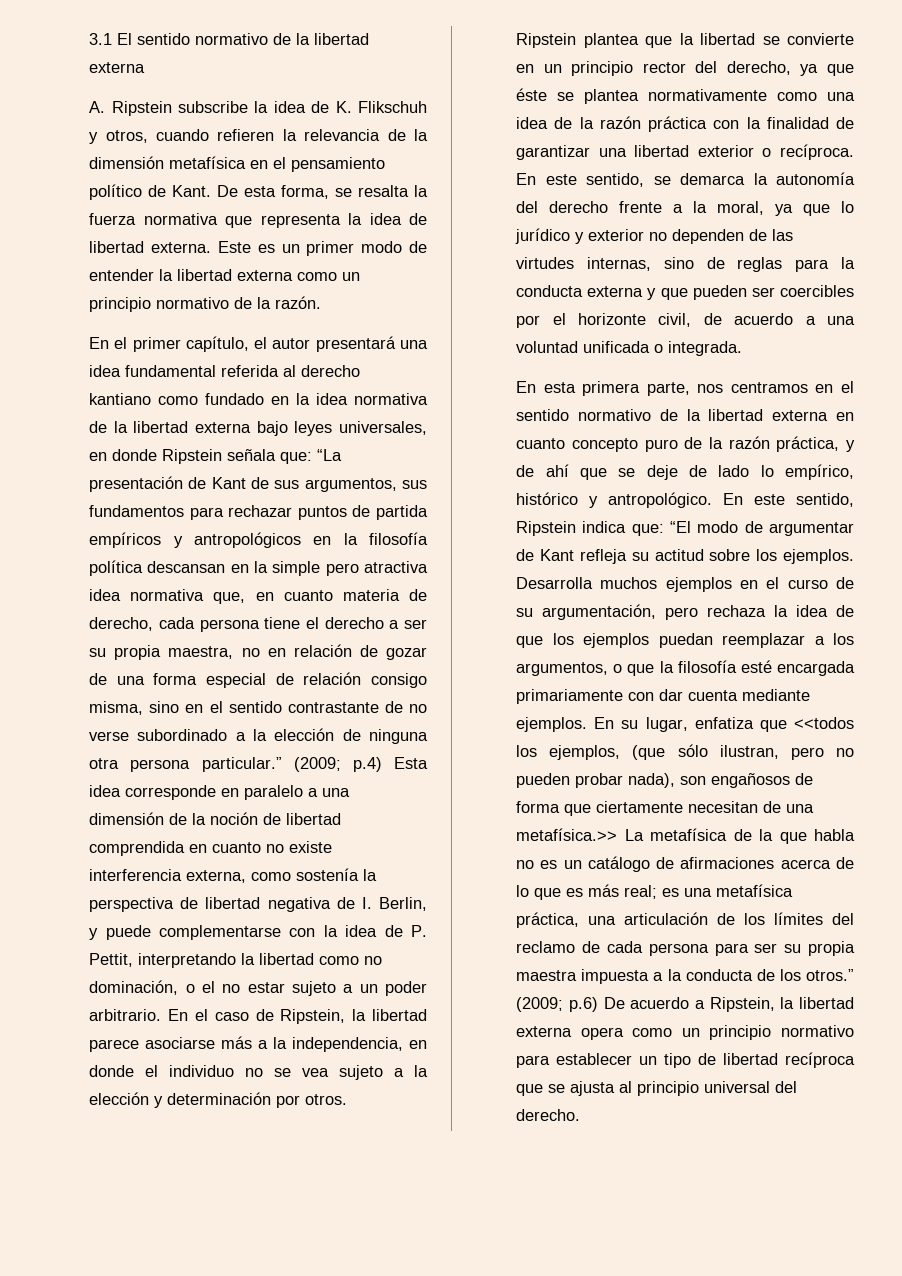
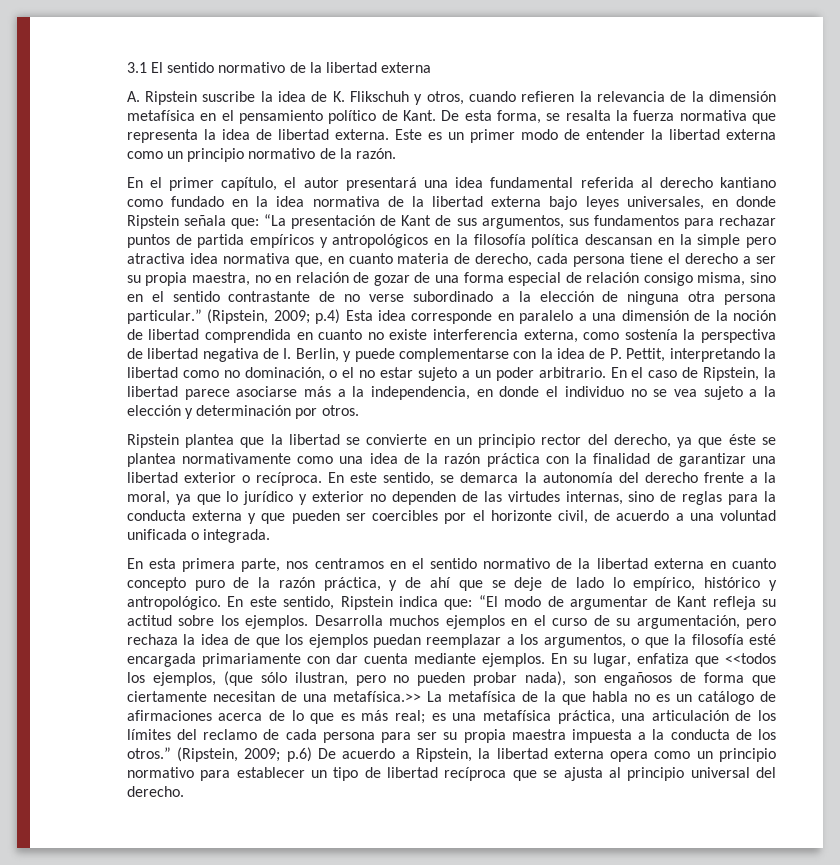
[177,101,248,113] subscribe -> [202,91,256,102] suscribe
[293,757,341,772] (2009; -> [207,309,310,324] (Ripstein, 2009;
[516,997,564,1012] (2009; -> [177,747,281,762] (Ripstein, 2009;

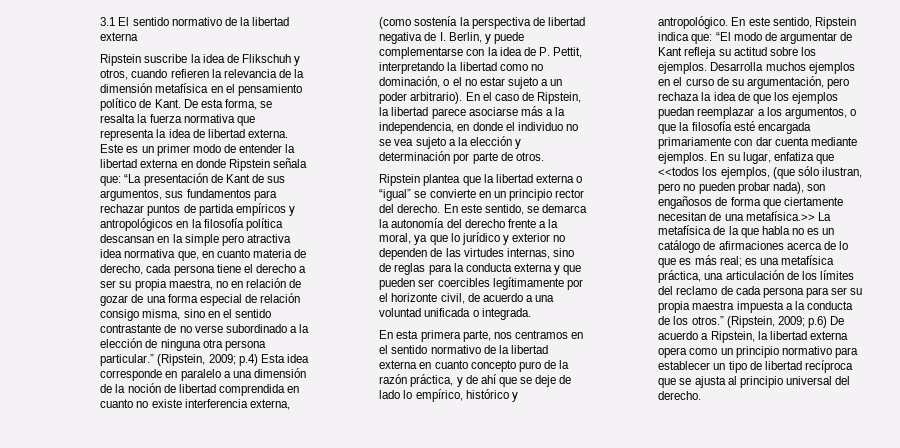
[126,91,140,102] A. -> (139, 36) none
[332,91,345,102] K. -> (239, 58) none
[126,148,396,162] [126,177,776,191] [126,196,704,210] como un principio normativo de la razón. // En el primer capítulo, el autor presentará una idea fundamental referida al derecho kantiano como fundado en la idea normativa de la libertad externa bajo leyes universales, -> (179, 163) none
[583,332,620,340] como -> [379,17,412,29] (como
[538,367,606,378] arbitrario. -> [410,92,463,104] arbitrario).
(318, 413) none -> [472,152,513,164] parte de
(340, 439) none -> [535,174,582,183] [379,189,412,201] externa o “igual”
[613,434,776,448] [126,453,776,467] [126,472,323,486] derecho, ya que éste se plantea normativamente como una idea de la razón práctica con la finalidad de garantizar una libertad exterior o recíproca. -> [397,204,441,213] derecho.
(439, 515) none -> [492,277,564,290] legítimamente

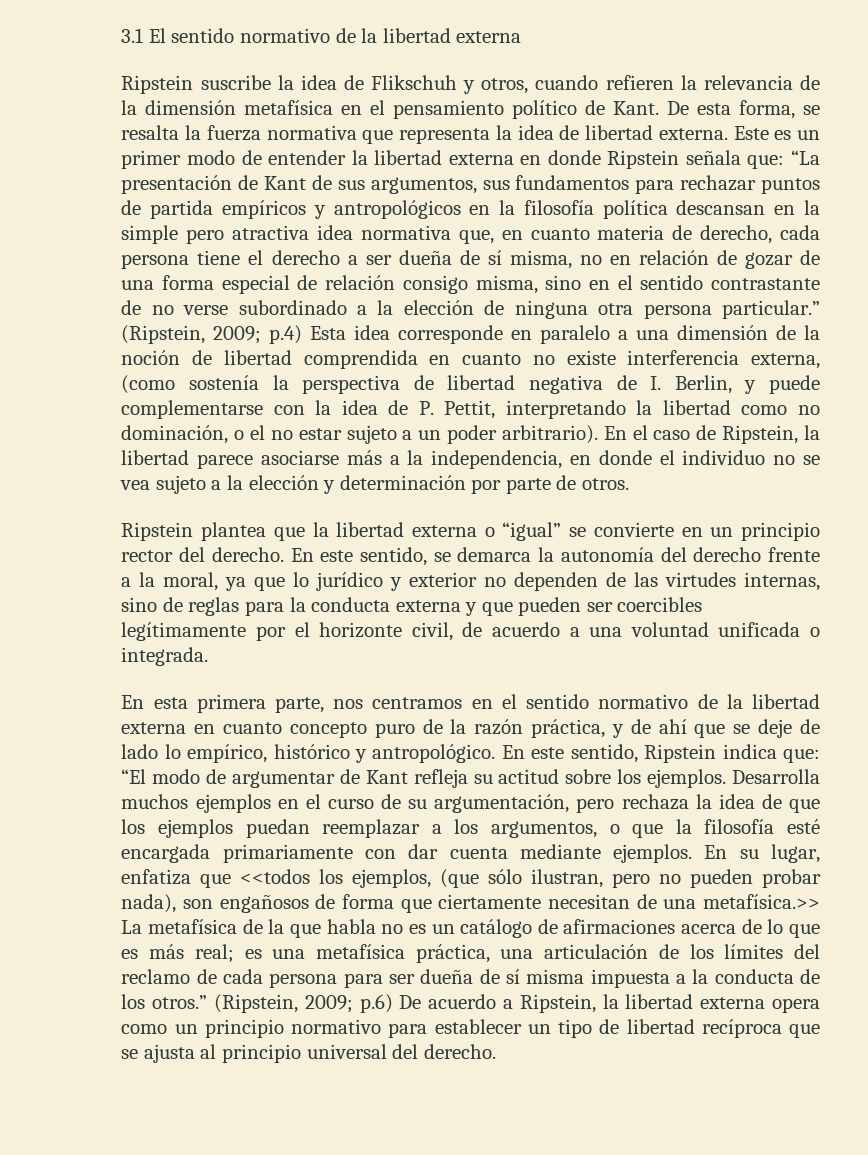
[119,279,213,291] su propia maestra, -> [398,250,572,269] dueña de sí misma,
[850,288,863,295] [658,301,735,313] su propia maestra -> [420,969,585,984] dueña de sí misma

